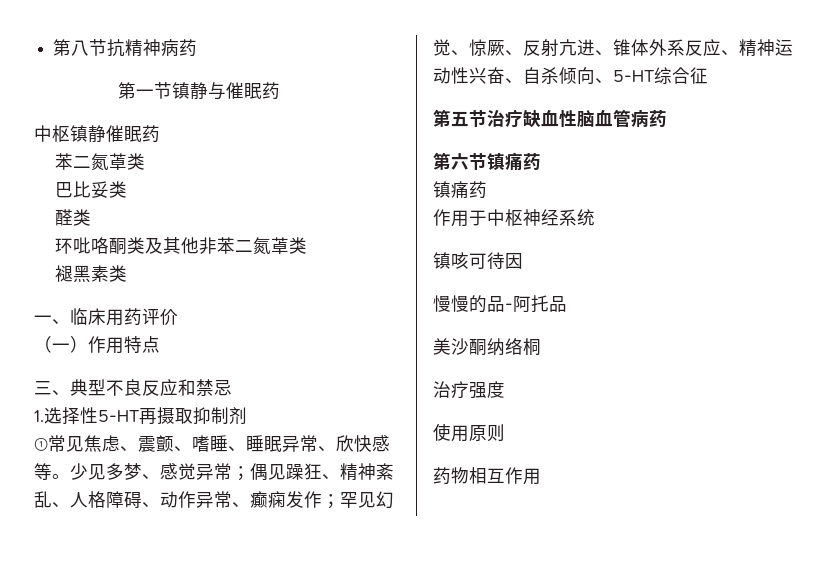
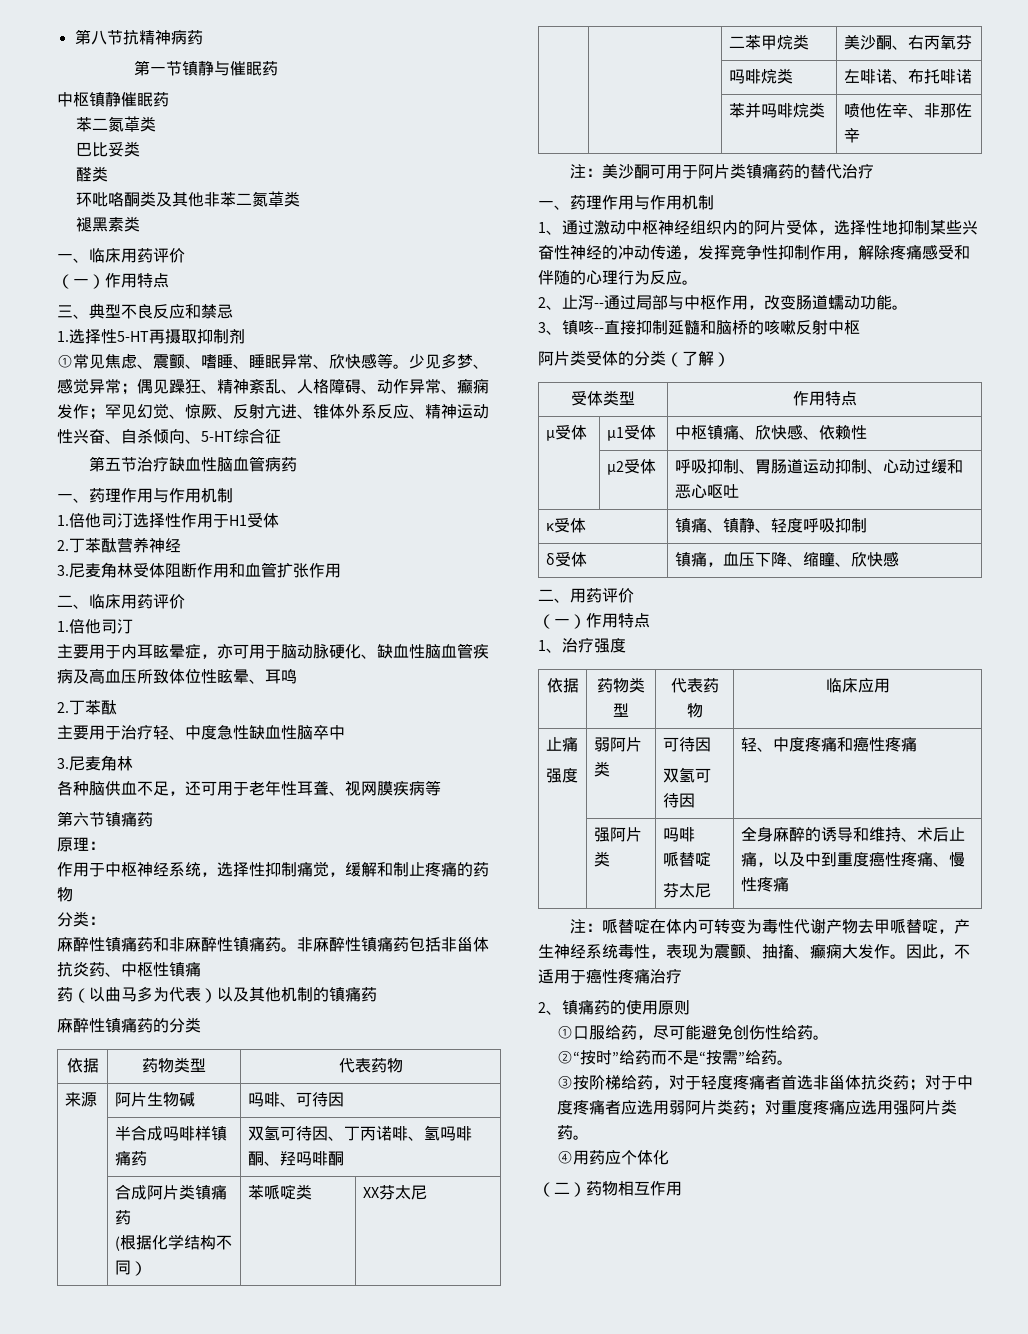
(667, 118) none -> [57,488,233,503] [57,513,279,528] [57,537,181,553] [57,562,341,578] [57,594,185,609] [57,619,133,634] [57,643,489,659] [57,668,297,684] [57,700,117,715] [57,724,345,740] [57,755,133,771] [57,780,441,796] // 一、药理作用与作用机制 // 1.倍他司汀选择性作用于H1受体 // 2.丁苯酞营养神经 // 3.尼麦角林受体阻断作用和血管扩张作用 // 二、临床用药评价 // 1.倍他司汀 // 主要用于内耳眩晕症，亦可用于脑动脉硬化、缺血性脑血管疾病及高血压所致体位性眩晕、耳鸣 // 2.丁苯酞 // 主要用于治疗轻、中度急性缺血性脑卒中 // 3.尼麦角林 // 各种脑供血不足，还可用于老年性耳聋、视网膜疾病等
[433,181,487,199] 镇痛药 -> [57,837,105,852] 原理：
[433,252,523,270] [433,295,567,313] [433,338,541,356] [433,381,505,399] [433,423,505,442] // 镇咳可待因 // 慢慢的品-阿托品 // 美沙酮纳络桐 // 治疗强度 // 使用原则 // -> [201,861,489,877] [57,887,73,902] [57,911,105,927] [57,936,489,952] [57,961,201,977] [57,986,377,1003] [57,1017,201,1033] [66,1058,99,1073] [142,1057,206,1073] [338,1058,403,1073] [65,1092,98,1107] [115,1092,196,1107] [248,1092,345,1107] [115,1125,228,1141] [115,1150,148,1166] [248,1125,473,1141] [248,1151,345,1166] [115,1184,228,1200] [115,1210,132,1225] [115,1234,233,1251] [115,1260,148,1276] [248,1184,313,1200] [363,1185,428,1200] [729,34,810,50] [844,34,973,50] [729,68,794,84] [844,68,973,84] [729,102,826,118] [844,103,973,118] [844,128,861,143] [570,163,875,179] [538,195,714,210] [538,219,978,235] [538,244,970,260] [538,270,698,285] [538,295,908,310] [538,320,860,335] [538,350,730,367] [571,390,635,406] [792,391,857,406] [546,425,588,441] [607,425,657,441] [675,424,868,440] [607,459,657,475] [675,459,964,474] [675,484,740,499] [546,518,587,533] [675,517,868,533] [546,552,588,567] [675,551,900,567] [538,588,634,603] [538,613,650,629] [538,637,626,653] [546,678,579,693] [597,677,645,693] [613,703,629,717] [670,678,719,693] [686,703,703,718] [825,678,890,693] [546,736,579,752] [546,768,579,783] [594,737,643,752] [594,761,611,777] [663,737,712,752] [663,767,712,783] [663,793,696,808] [741,736,918,752] [594,827,643,842] [594,851,611,867] [663,827,696,842] [663,851,712,867] [663,883,712,898] [741,826,966,842] [741,851,966,867] [741,876,790,892] [570,918,971,934] [538,943,970,959] [538,968,682,984] [538,999,690,1015] [557,1024,830,1040] [557,1049,794,1065] [557,1074,974,1091] [557,1099,958,1116] [557,1125,590,1140] [557,1150,670,1165] [538,1182,586,1197] ，选择性抑制痛觉，缓解和制止疼痛的药物 // 分类： // 麻醉性镇痛药和非麻醉性镇痛药。非麻醉性镇痛药包括非甾体抗炎药、中枢性镇痛 // 药（以曲马多为代表）以及其他机制的镇痛药 // 麻醉性镇痛药的分类 // 依据 | 药物类型 | 代表药物 // 来源 | 阿片生物碱 | 吗啡、可待因 // | 半合成吗啡样镇痛药 | 双氢可待因、丁丙诺啡、氢吗啡酮、羟吗啡酮 // | 合成阿片类镇痛药 // (根据化学结构不同） | 苯哌啶类 | XX芬太尼 // | | 二苯甲烷类 | 美沙酮、右丙氧芬 // | | 吗啡烷类 | 左啡诺、布托啡诺 // | | 苯并吗啡烷类 | 喷他佐辛、非那佐辛 // 注：美沙酮可用于阿片类镇痛药的替代治疗 // 一、药理作用与作用机制 // 1、通过激动中枢神经组织内的阿片受体，选择性地抑制某些兴奋性神经的冲动传递，发挥竞争性抑制作用，解除疼痛感受和伴随的心理行为反应。 // 2、止泻--通过局部与中枢作用，改变肠道蠕动功能。 // 3、镇咳--直接抑制延髓和脑桥的咳嗽反射中枢 // 阿片类受体的分类（了解） // 受体类型 | 作用特点 // μ受体 | μ1受体 | 中枢镇痛、欣快感、依赖性 // | μ2受体 | 呼吸抑制、胃肠道运动抑制、心动过缓和恶心呕吐 // κ受体 | 镇痛、镇静、轻度呼吸抑制 // δ受体 | 镇痛，血压下降、缩瞳、欣快感 // 二、用药评价 // （一）作用特点 // 1、治疗强度 // 依据 | 药物类型 | 代表药物 | 临床应用 // 止痛 // 强度 | 弱阿片类 | 可待因 // 双氢可待因 | 轻、中度疼痛和癌性疼痛 // | 强阿片类 | 吗啡 // 哌替啶 // 芬太尼 | 全身麻醉的诱导和维持、术后止痛，以及中到重度癌性疼痛、慢性疼痛 // 注：哌替啶在体内可转变为毒性代谢产物去甲哌替啶，产生神经系统毒性，表现为震颤、抽搐、癫痫大发作。因此，不适用于癌性疼痛治疗 // 2、镇痛药的使用原则 // ①口服给药，尽可能避免创伤性给药。 // ②“按时”给药而不是“按需”给药。 // ③按阶梯给药，对于轻度疼痛者首选非甾体抗炎药；对于中度疼痛者应选用弱阿片类药；对重度疼痛应选用强阿片类药。 // ④用药应个体化 // （二）

